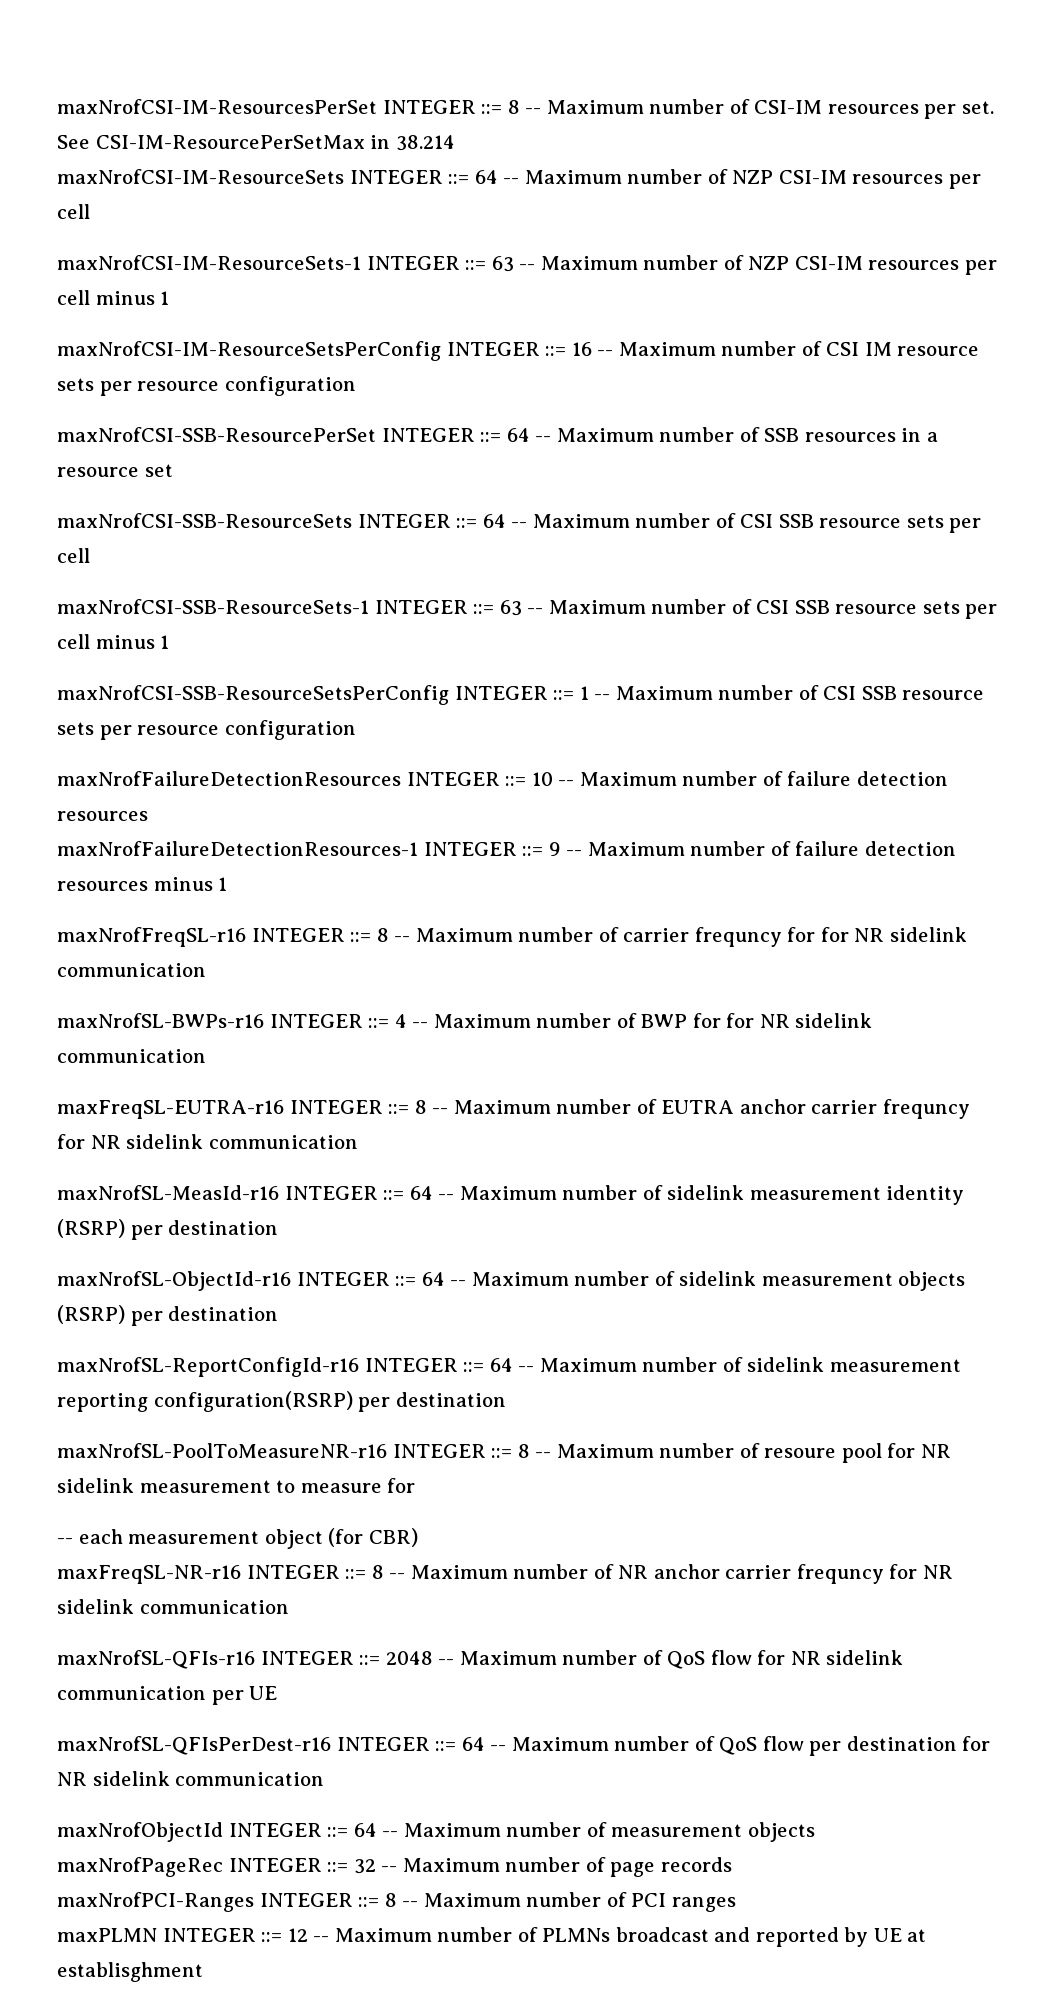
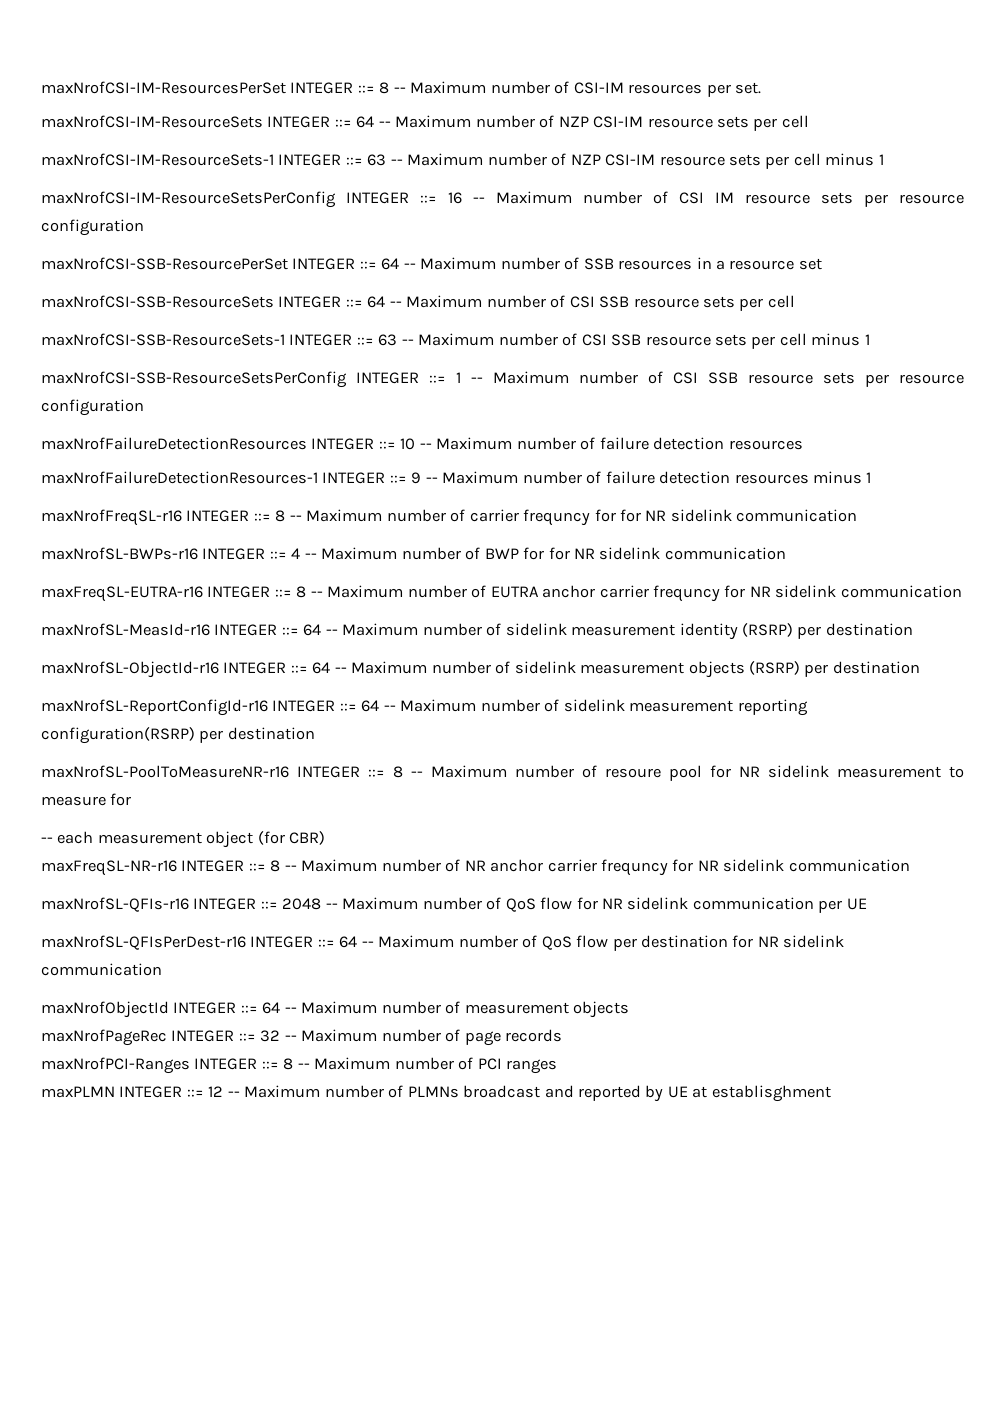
[57,135,455,151] See CSI-IM-ResourcePerSetMax in 38.214 -> (762, 88) none
[852,174,944,184] resources -> [647,116,750,128] resource sets
[868,260,960,270] resources -> [659,154,762,166] resource sets

